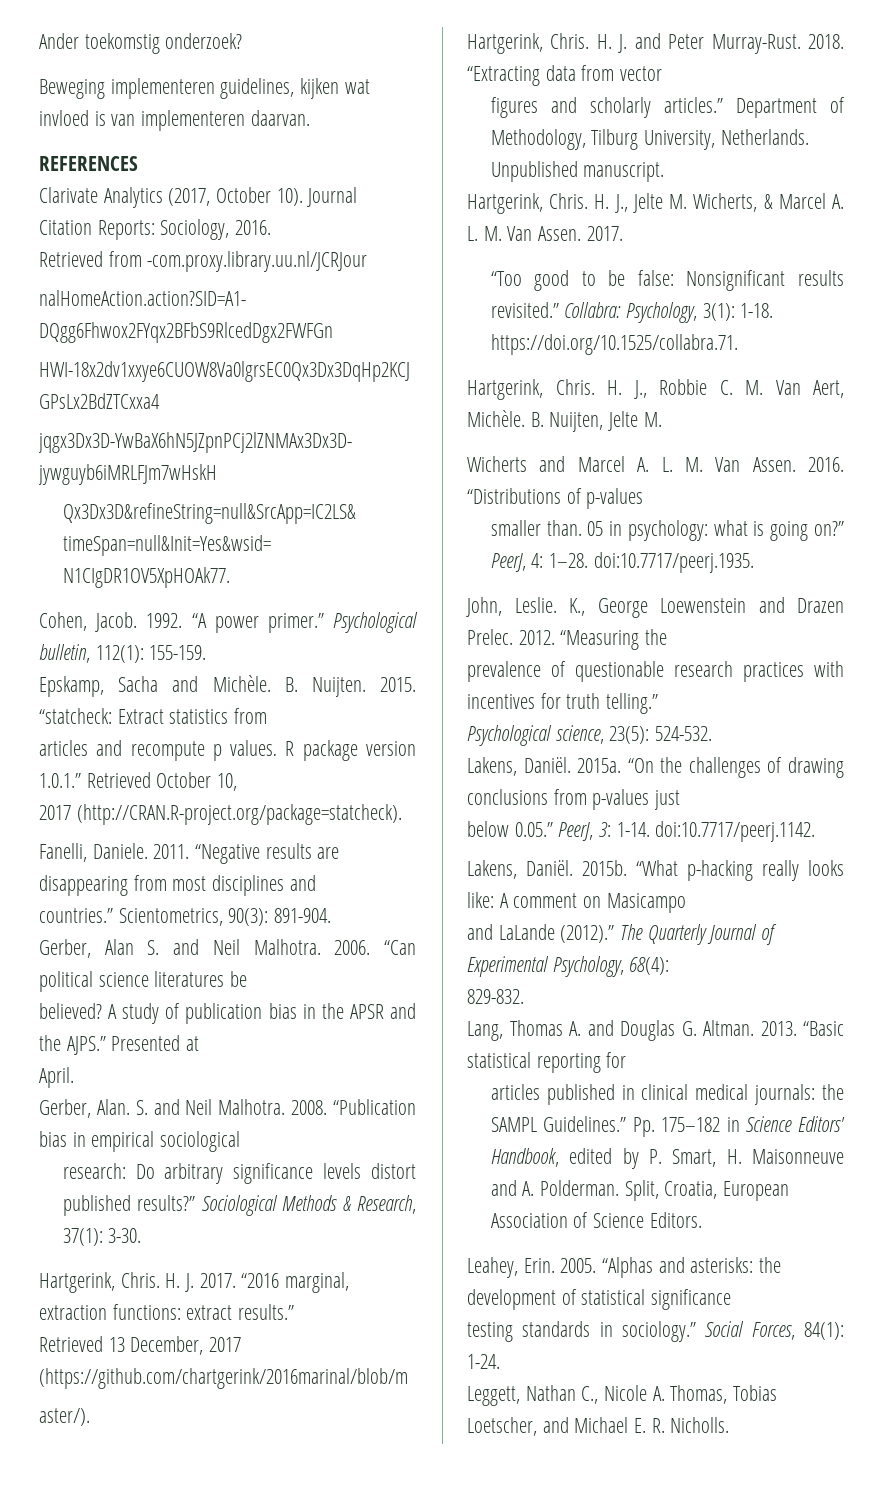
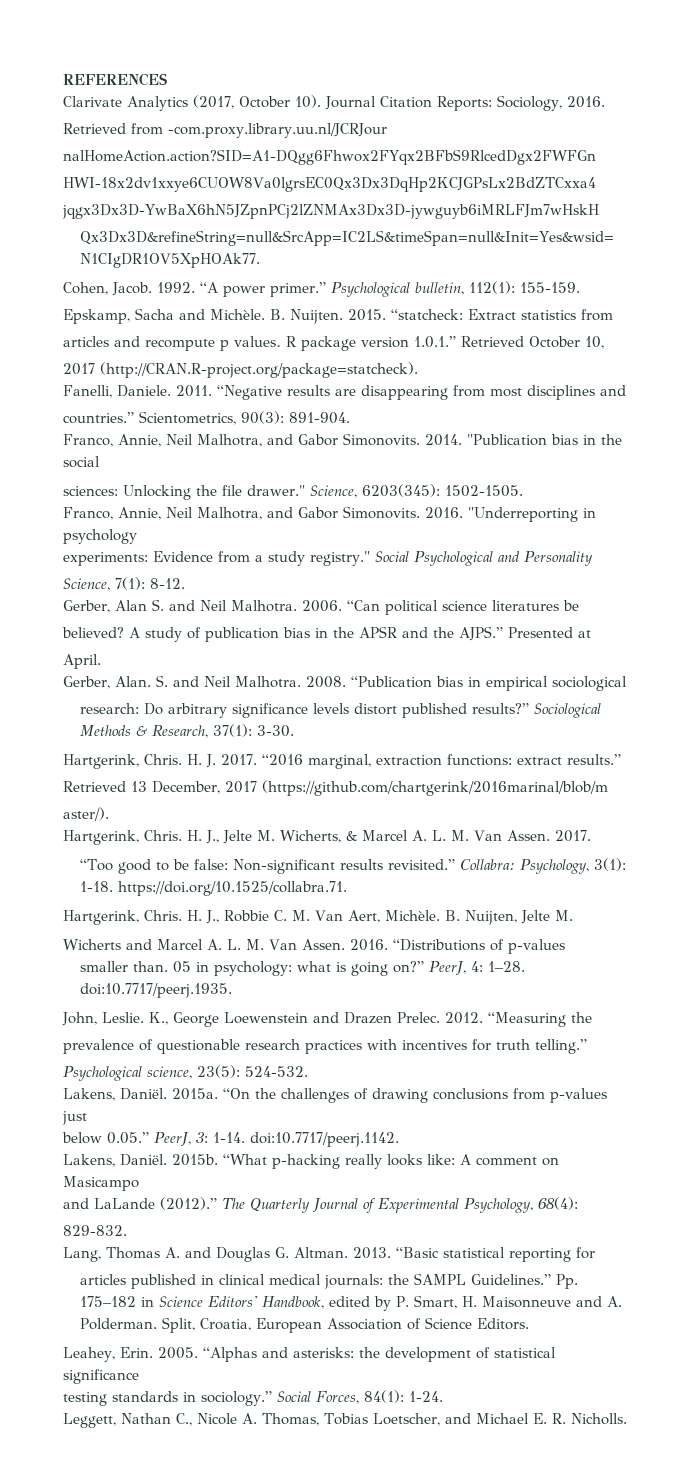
[39,33,243,54] [39,78,370,99] [39,110,310,131] Ander toekomstig onderzoek? // Beweging implementeren guidelines, kijken wat invloed is van implementeren daarvan. // -> (63, 79) none
(332, 915) none -> [63,433,622,447] [63,456,100,468] [63,484,523,500] [63,506,596,522] [63,529,137,544] [63,551,593,566] [63,577,185,591] // Franco, Annie, Neil Malhotra, and Gabor Simonovits. 2014. "Publication bias in the social // sciences: Unlocking the file drawer." Science, 6203(345): 1502-1505. // Franco, Annie, Neil Malhotra, and Gabor Simonovits. 2016. "Underreporting in psychology // experiments: Evidence from a study registry." Social Psychological and Personality // Science, 7(1): 8-12.
[467,33,844,54] [467,65,663,86] [490,97,845,118] [490,129,809,150] [490,161,665,182] // Hartgerink, Chris. H. J. and Peter Murray-Rust. 2018. “Extracting data from vector // figures and scholarly articles.” Department of Methodology, Tilburg University, Netherlands. Unpublished manuscript. -> (109, 814) none
[686,270,786,291] Nonsignificant -> [232,859,335,874] Non-significant

